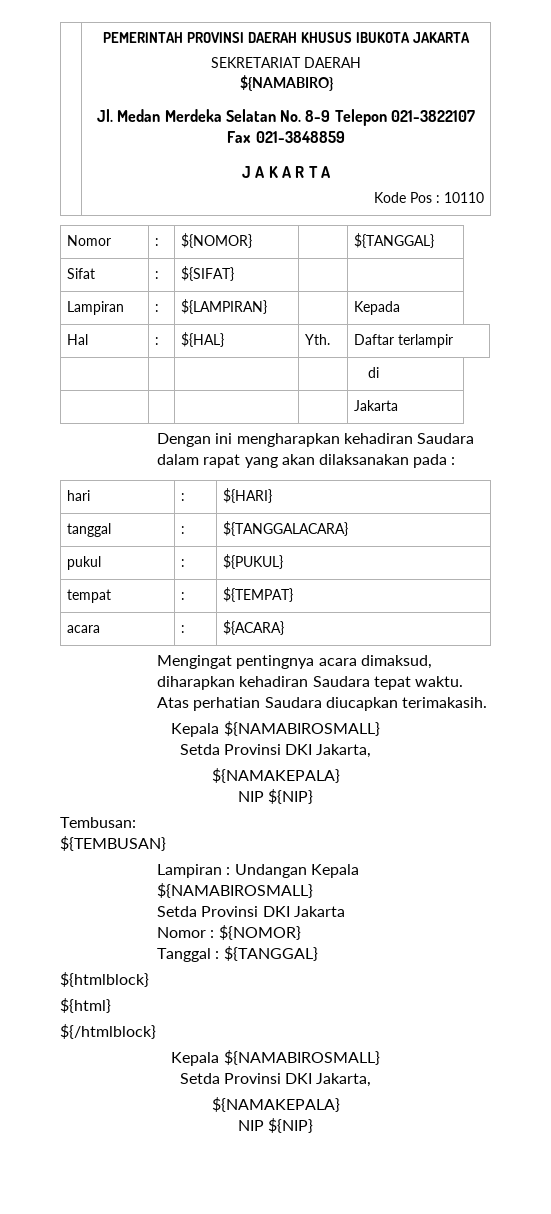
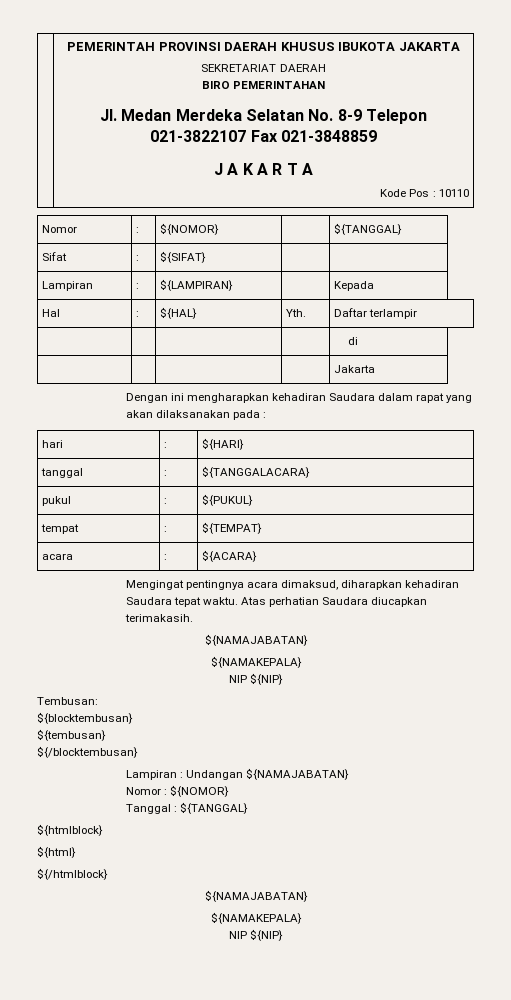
[239,75,333,91] ${NAMABIRO} -> [201,81,326,89] BIRO PEMERINTAHAN
[171,721,380,737] [179,744,372,758] Kepala ${NAMABIROSMALL} // Setda Provinsi DKI Jakarta, -> [204,634,308,646] ${NAMAJABATAN}
[60,836,166,851] ${TEMBUSAN} -> [37,712,133,724] [37,729,106,741] [37,746,138,758] ${blocktembusan} // ${tembusan} // ${/blocktembusan}
[310,864,359,878] [157,883,314,898] [157,906,345,917] Kepala ${NAMABIROSMALL} // Setda Provinsi DKI Jakarta -> [245,768,349,780] ${NAMAJABATAN}
[171,1050,380,1066] [179,1073,372,1087] Kepala ${NAMABIROSMALL} // Setda Provinsi DKI Jakarta, -> [204,890,308,902] ${NAMAJABATAN}

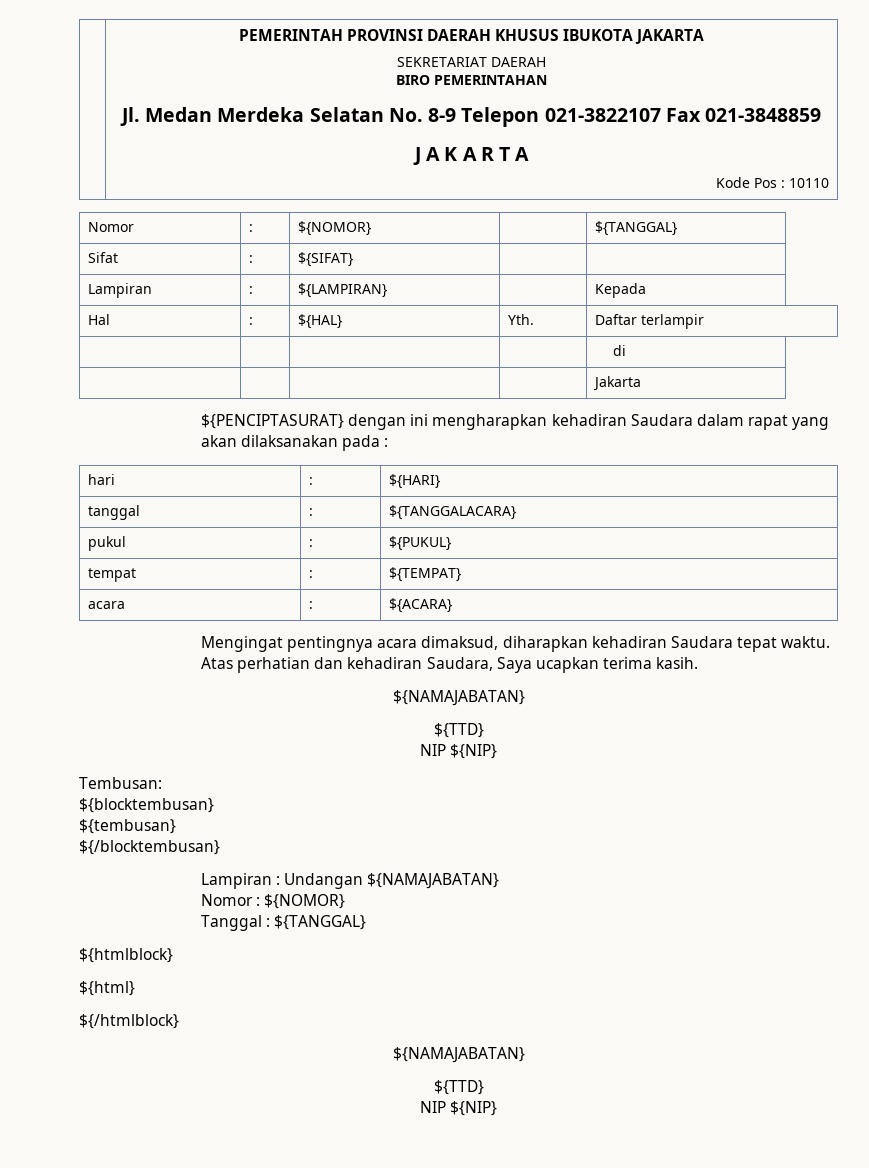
[125,393,168,403] Dengan -> [200,414,407,430] ${PENCIPTASURAT} dengan
[322,597,428,607] [124,614,193,622] [204,634,308,646] [210,656,302,668] Saudara diucapkan terimakasih. // ${NAMAJABATAN} // ${NAMAKEPALA} -> [314,657,699,673] [392,690,525,706] [433,723,484,738] dan kehadiran Saudara, Saya ucapkan terima kasih. // ${NAMAJABATAN} // ${TTD}
[210,912,302,924] ${NAMAKEPALA} -> [433,1080,484,1095] ${TTD}

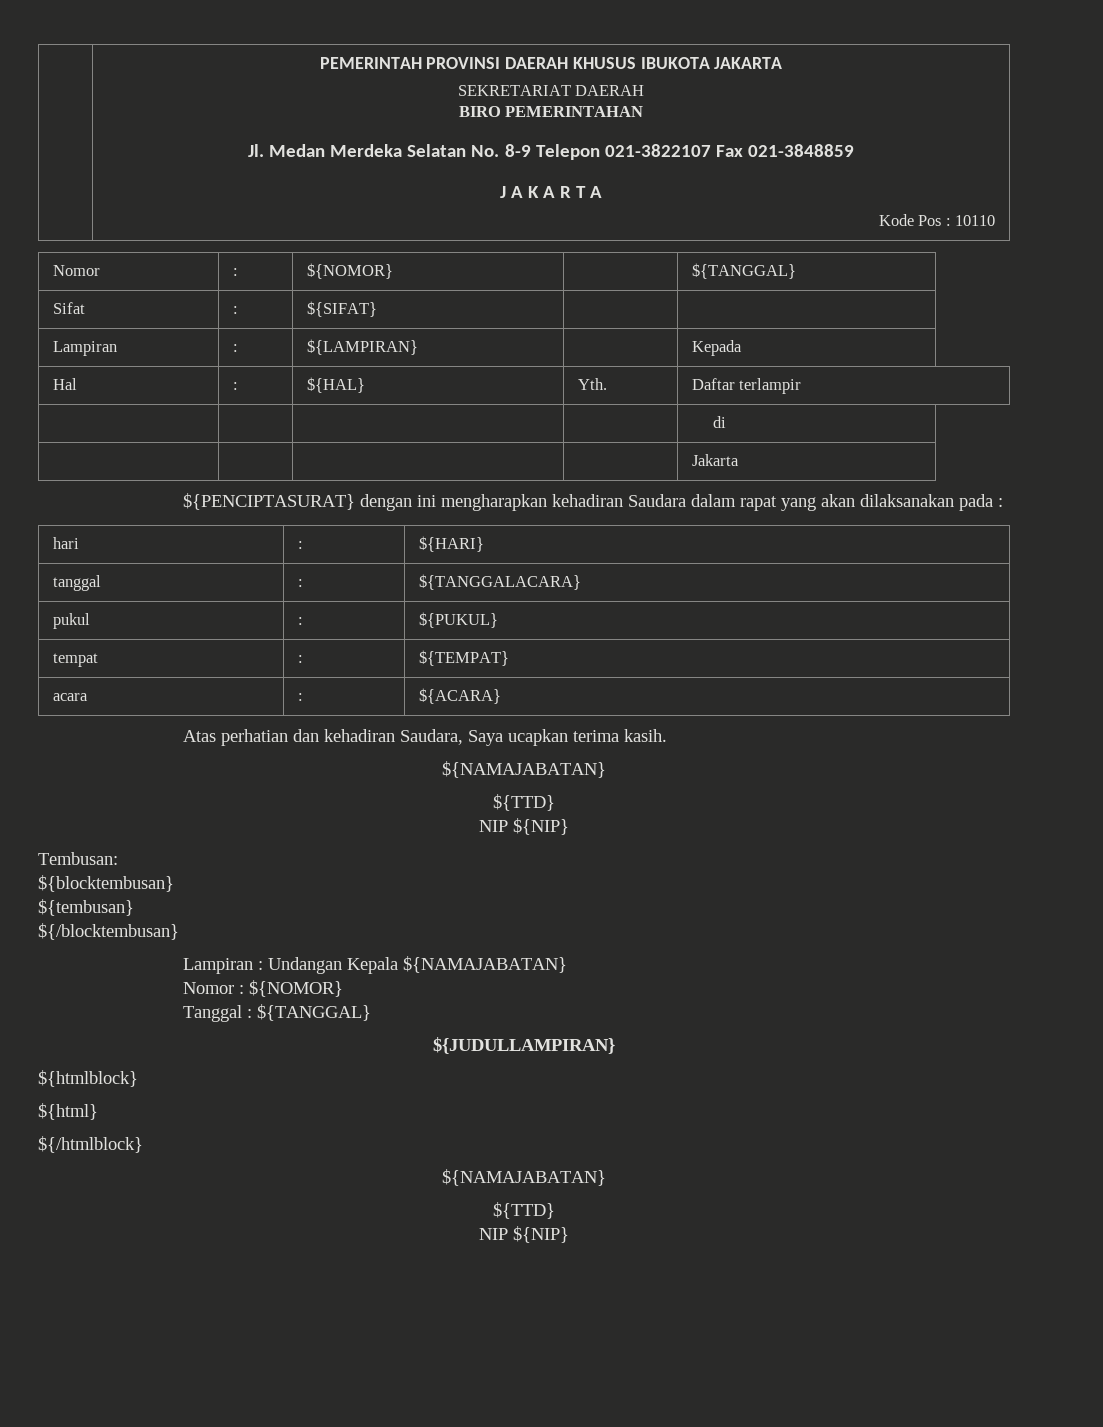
[200,636,831,652] Mengingat pentingnya acara dimaksud, diharapkan kehadiran Saudara tepat waktu. -> (501, 696) none
(364, 881) none -> [347,957,399,974] Kepala
(367, 922) none -> [433,1037,615,1054] // ${JUDULLAMPIRAN}

